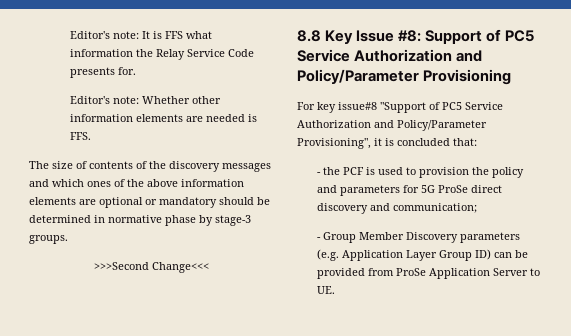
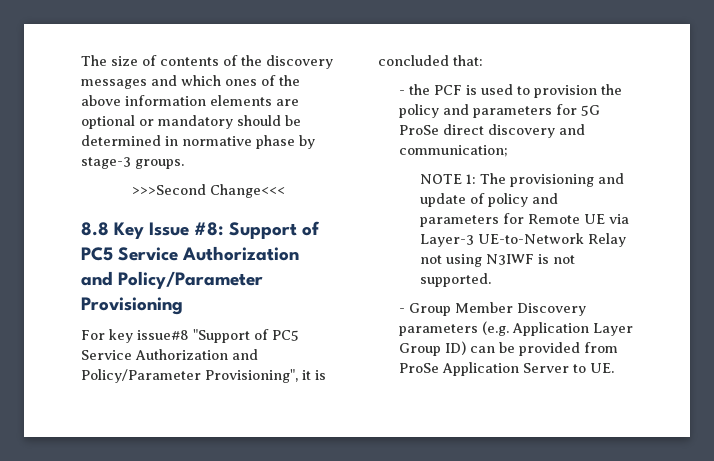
[69,31,212,39] [69,49,254,60] [69,67,136,78] [69,96,221,104] [69,114,257,122] [69,132,91,140] Editor's note: It is FFS what information the Relay Service Code presents for. // Editor's note: Whether other information elements are needed is FFS. // -> (81, 60) none
(478, 208) none -> [419,173,624,187] [419,193,558,207] [419,213,629,227] [419,233,626,247] [419,254,575,267] [419,273,491,287] // NOTE 1: The provisioning and update of policy and parameters for Remote UE via Layer-3 UE-to-Network Relay not using N3IWF is not supported.

